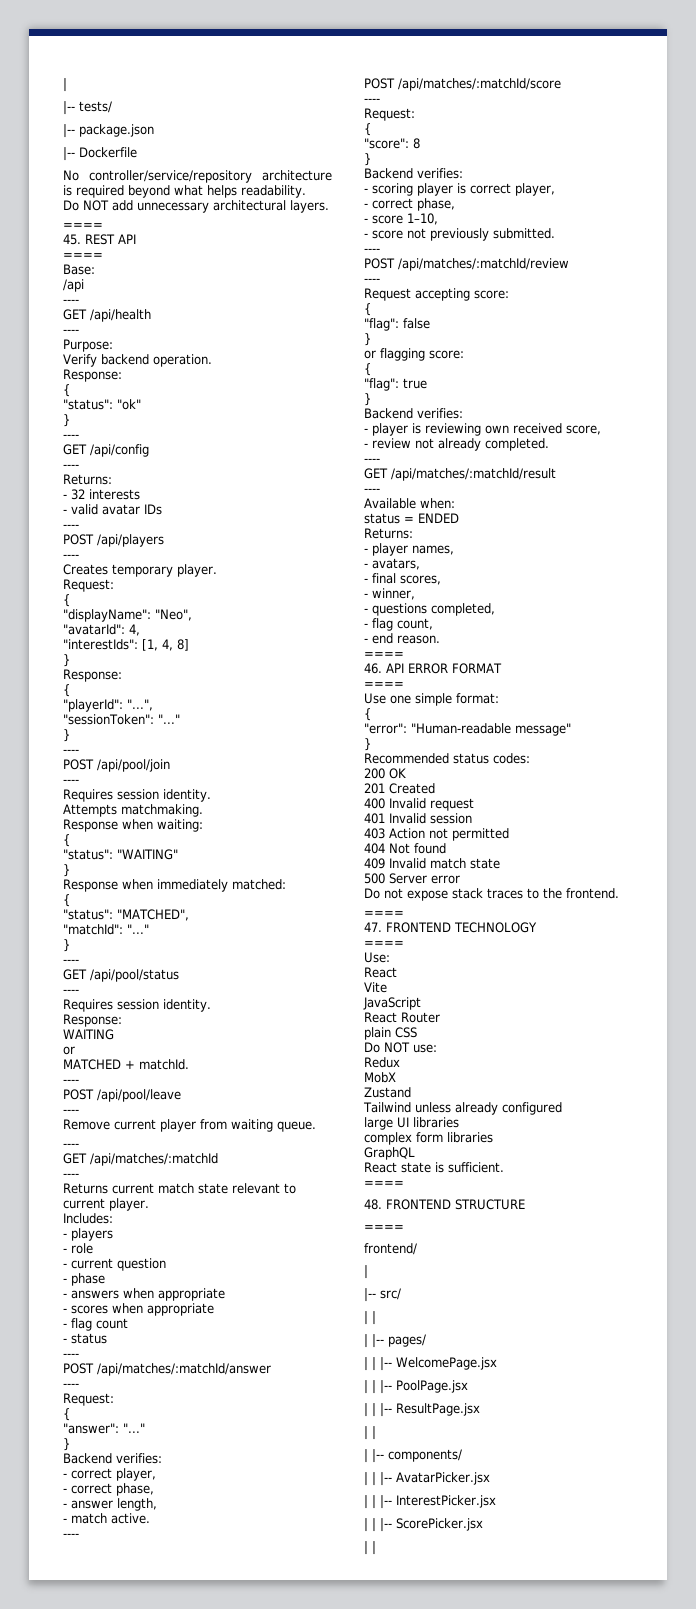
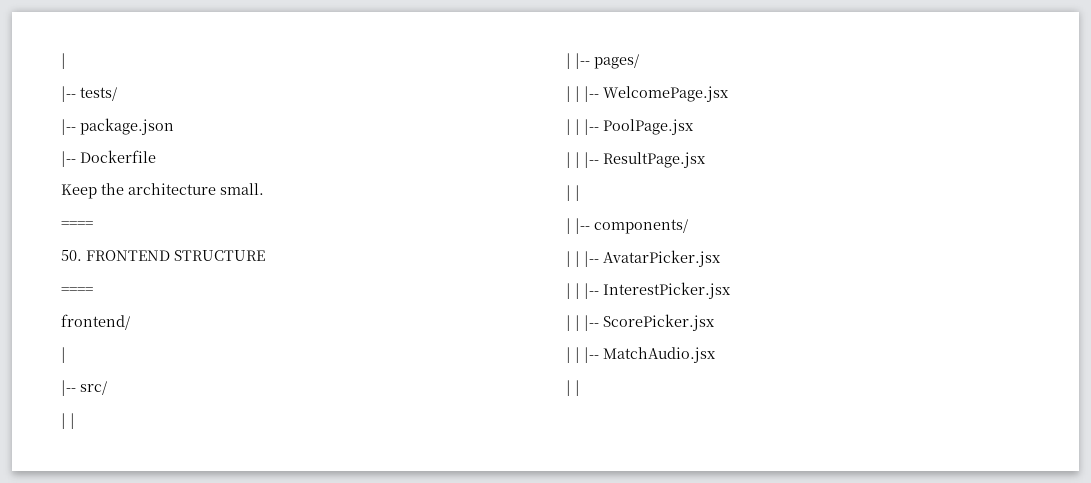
[63,170,332,183] [63,185,306,198] [63,200,329,213] [63,223,103,229] [63,234,136,245] [63,253,103,259] [63,264,95,275] [63,279,84,292] [63,299,79,304] [63,309,151,322] [63,329,79,334] [63,339,113,352] [63,354,212,367] [63,369,122,382] [63,384,70,397] [63,399,141,410] [63,414,70,427] [63,434,79,439] [63,444,149,457] [63,464,79,469] [63,474,112,485] [63,489,140,500] [63,504,162,515] [63,524,79,529] [63,534,164,547] [63,554,79,559] [63,564,217,577] [63,579,114,592] [63,594,70,607] [63,609,192,622] [63,624,140,636] [63,639,189,651] [63,654,70,667] [63,669,122,682] [63,684,70,697] [63,699,153,712] [63,714,180,725] [63,729,70,742] [63,749,79,754] [63,759,170,772] [63,779,79,784] [63,789,211,802] [63,804,203,817] [63,819,203,832] [63,834,70,847] [63,849,178,860] [63,864,70,877] [63,879,286,892] [63,894,70,907] [63,909,189,921] [63,924,149,935] [63,939,70,952] [63,959,79,964] [63,969,179,982] [63,989,79,994] [63,999,211,1012] [63,1014,122,1027] [63,1029,114,1040] [63,1046,75,1055] [63,1059,189,1070] [63,1079,79,1084] [63,1089,181,1102] [63,1109,79,1114] [63,1119,316,1132] [63,1143,79,1148] [63,1153,218,1166] [63,1173,79,1178] [63,1183,296,1194] [63,1198,149,1211] [63,1213,113,1224] [63,1228,113,1241] [63,1243,93,1254] [63,1258,166,1271] [63,1273,105,1286] [63,1288,225,1301] [63,1303,214,1316] [63,1318,128,1331] [63,1333,107,1344] [63,1353,79,1358] [63,1363,271,1376] [63,1383,79,1388] [63,1393,114,1406] [63,1408,70,1421] [63,1423,145,1434] [63,1438,70,1451] [63,1453,162,1464] [63,1468,156,1481] [63,1483,154,1496] [63,1498,157,1511] [63,1513,150,1524] [63,1533,79,1538] [364,78,561,91] [364,98,380,103] [364,108,415,121] [364,123,371,136] [364,138,420,149] [364,153,371,166] [364,168,463,179] [364,183,555,196] [364,198,455,211] [364,213,438,225] [364,228,555,241] [364,248,380,253] [364,258,569,271] [364,278,380,283] [364,288,509,301] [364,303,371,316] [364,318,430,331] [364,333,371,346] [364,348,464,361] [364,363,371,376] [364,378,427,391] [364,393,371,406] [364,408,463,419] [364,423,601,436] [364,438,549,451] [364,458,380,463] [364,468,556,481] [364,488,380,493] [364,498,455,509] [364,513,459,524] [364,528,413,539] [364,543,454,556] [364,558,420,570] [364,573,441,585] [364,588,415,600] [364,603,495,616] [364,618,433,631] [364,633,440,644] [364,652,404,658] [364,663,502,674] [364,682,404,688] [364,693,499,706] [364,708,371,721] [364,723,571,736] [364,738,371,751] [364,753,530,764] [364,768,406,779] [364,783,435,794] [364,798,474,811] [364,813,472,824] [364,828,509,841] [364,843,446,854] [364,858,500,869] [364,873,460,884] [364,888,619,901] [364,911,404,917] [364,922,537,933] [364,941,404,947] [364,952,390,963] [364,967,397,978] [364,982,387,993] [363,997,421,1010] [364,1012,440,1023] [364,1027,417,1040] [364,1042,437,1053] [364,1057,400,1068] [364,1072,396,1083] [364,1087,411,1098] [363,1102,562,1115] [364,1117,459,1130] [364,1132,493,1145] [364,1147,415,1160] [364,1162,504,1173] [364,1181,404,1187] [364,1199,382,1210] No controller/service/repository architecture is required beyond what helps readability. // Do NOT add unnecessary architectural layers. // ==== // 45. REST API // ==== // Base: // /api // ---- // GET /api/health // ---- // Purpose: // Verify backend operation. // Response: // { // "status": "ok" // } // ---- // GET /api/config // ---- // Returns: // - 32 interests // - valid avatar IDs // ---- // POST /api/players // ---- // Creates temporary player. // Request: // { // "displayName": "Neo", // "avatarId": 4, // "interestIds": [1, 4, 8] // } // Response: // { // "playerId": "...", // "sessionToken": "..." // } // ---- // POST /api/pool/join // ---- // Requires session identity. // Attempts matchmaking. // Response when waiting: // { // "status": "WAITING" // } // Response when immediately matched: // { // "status": "MATCHED", // "matchId": "..." // } // ---- // GET /api/pool/status // ---- // Requires session identity. // Response: // WAITING // or // MATCHED + matchId. // ---- // POST /api/pool/leave // ---- // Remove current player from waiting queue. // ---- // GET /api/matches/:matchId // ---- // Returns current match state relevant to current player. // Includes: // - players // - role // - current question // - phase // - answers when appropriate // - scores when appropriate // - flag count // - status // ---- // POST /api/matches/:matchId/answer // ---- // Request: // { // "answer": "..." // } // Backend verifies: // - correct player, // - correct phase, // - answer length, // - match active. // ---- // POST /api/matches/:matchId/score // ---- // Request: // { // "score": 8 // } // Backend verifies: // - scoring player is correct player, // - correct phase, // - score 1–10, // - score not previously submitted. // ---- // POST /api/matches/:matchId/review // ---- // Request accepting score: // { // "flag": false // } // or flagging score: // { // "flag": true // } // Backend verifies: // - player is reviewing own received score, // - review not already completed. // ---- // GET /api/matches/:matchId/result // ---- // Available when: // status = ENDED // Returns: // - player names, // - avatars, // - final scores, // - winner, // - questions completed, // - flag count, // - end reason. // ==== // 46. API ERROR FORMAT // ==== // Use one simple format: // { // "error": "Human-readable message" // } // Recommended status codes: // 200 OK // 201 Created // 400 Invalid request // 401 Invalid session // 403 Action not permitted // 404 Not found // 409 Invalid match state // 500 Server error // Do not expose stack traces to the frontend. // ==== // 47. FRONTEND TECHNOLOGY // ==== // Use: // React // Vite // JavaScript // React Router // plain CSS // Do NOT use: // Redux // MobX // Zustand // Tailwind unless already configured // large UI libraries // complex form libraries // GraphQL // React state is sufficient. // ==== // 48. -> [61,183,264,199] [61,221,93,228] [61,250,82,261] Keep the architecture small. // ==== // 50.
(483, 1524) none -> [566,347,716,363] // | | |-- MatchAudio.jsx

